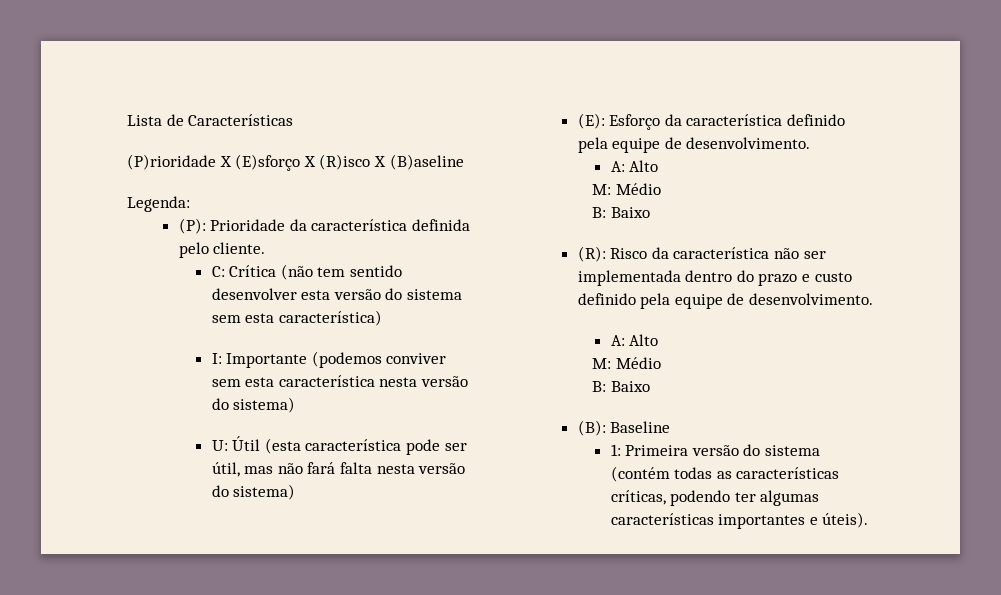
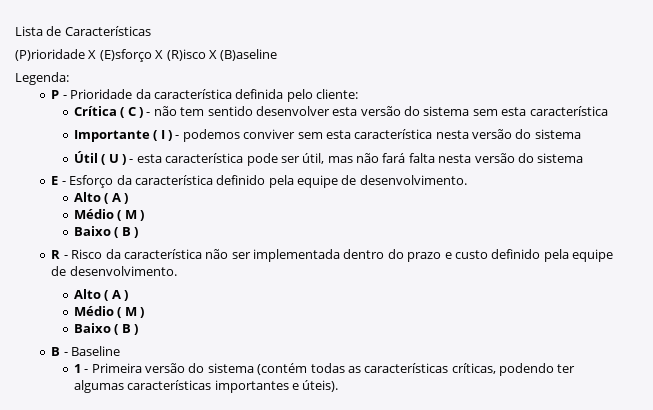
[178,218,206,234] (P): -> [51,90,67,99] P -
[213,242,266,254] [211,264,313,280] cliente. // C: Crítica (não -> [315,89,358,99] [73,106,177,118] cliente: // Crítica ( C ) - não
[278,310,382,326] [211,351,382,368] característica) // I: Importante (podemos -> [529,106,608,116] [73,129,240,142] característica // Importante ( I ) - podemos
[233,397,296,413] [211,436,301,454] sistema) // U: Útil (esta -> [534,129,581,139] [73,151,162,165] sistema // Útil ( U ) - esta
[233,484,296,500] [577,113,605,129] sistema) // (E): -> [537,153,584,163] [51,176,66,185] sistema // E -
[610,160,659,172] [591,183,661,195] [591,207,650,218] [577,246,606,262] A: Alto // M: Médio // B: Baixo // (R): -> [73,192,129,204] [73,209,145,221] [73,226,139,238] [51,250,68,259] Alto ( A ) // Médio ( M ) // Baixo ( B ) // R -
[610,334,659,346] [591,357,661,369] [591,381,650,392] [577,420,606,436] A: Alto // M: Médio // B: Baixo // (B): -> [73,289,129,301] [73,306,145,318] [73,323,139,335] [51,347,68,356] Alto ( A ) // Médio ( M ) // Baixo ( B ) // B -
[610,444,621,456] 1: -> [73,364,89,373] 1 -

